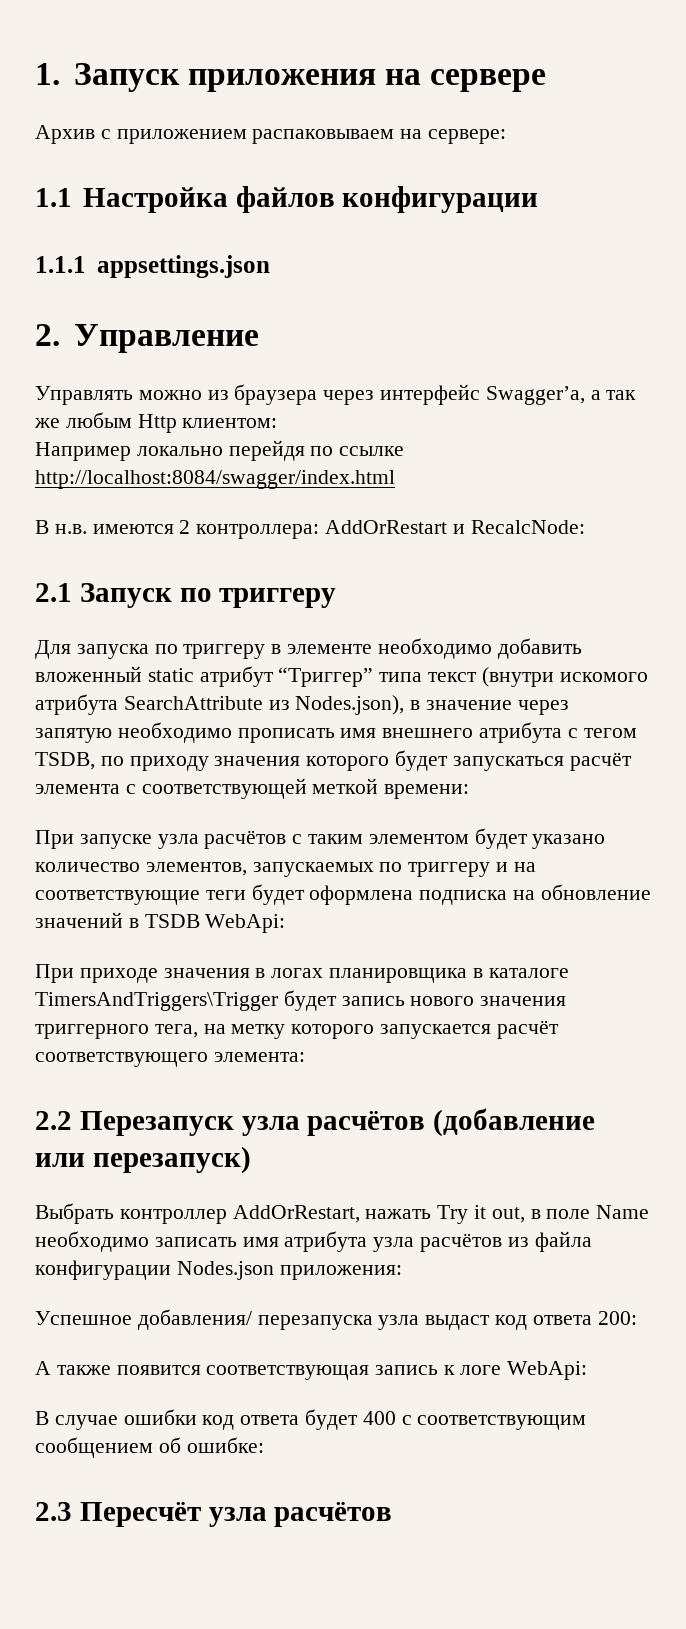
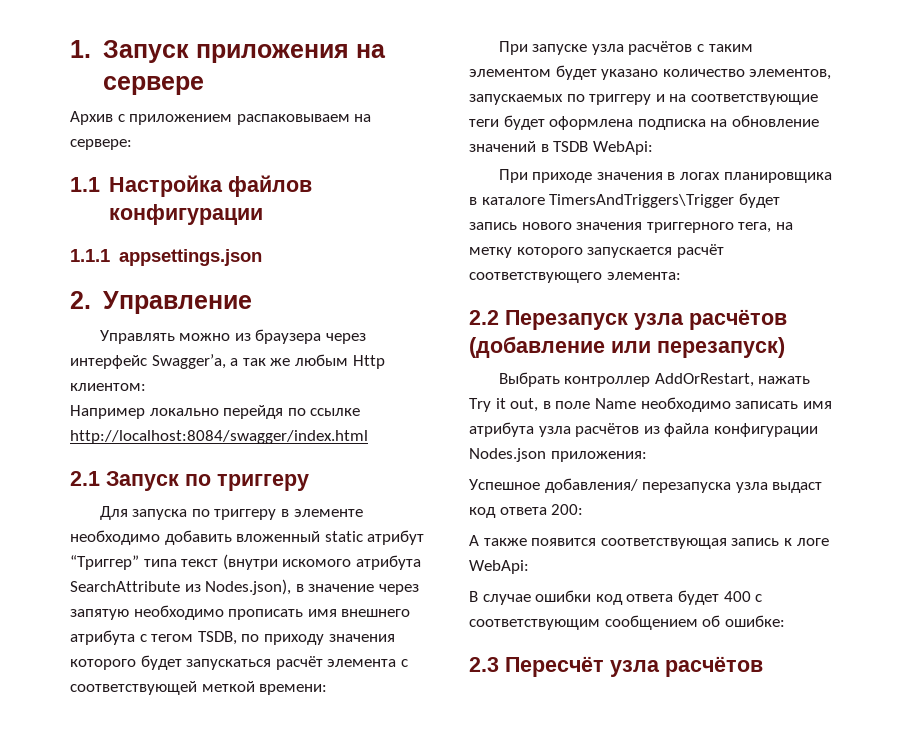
[35,520,585,539] // В н.в. имеются 2 контроллера: AddOrRestart и RecalcNode: -> (368, 437) none

